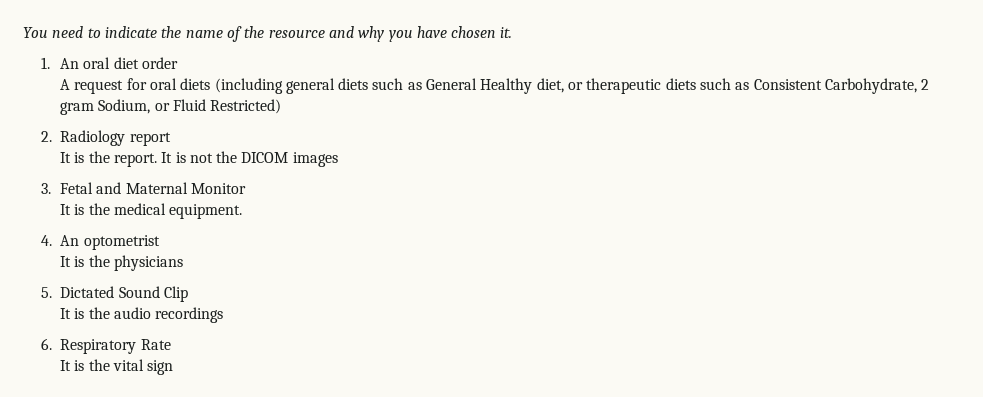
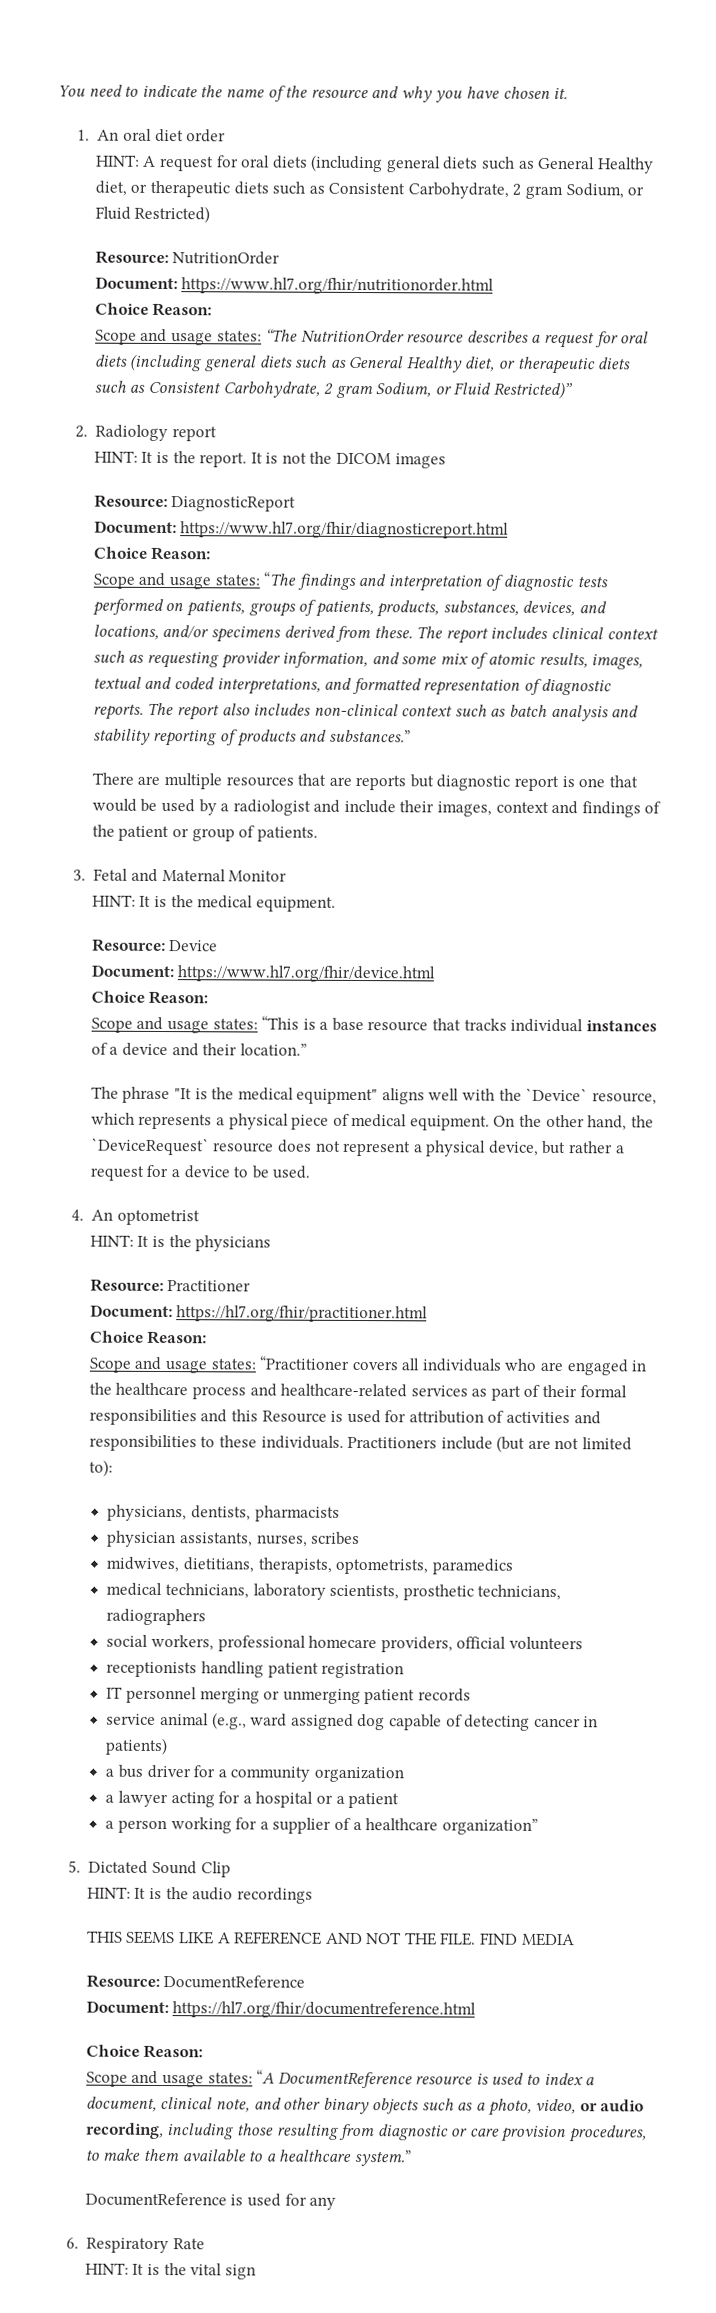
(178, 63) none -> [95,154,140,167] HINT:
(282, 106) none -> [94,250,281,265] [94,276,495,295] [94,302,213,317] [94,328,650,349] [93,353,632,375] [93,380,574,400] // Resource: NutritionOrder // Document: https://www.hl7.org/fhir/nutritionorder.html // Choice Reason: // Scope and usage states: “The NutritionOrder resource describes a request for oral diets (including general diets such as General Healthy diet, or therapeutic diets such as Consistent Carbohydrate, 2 gram Sodium, or Fluid Restricted)”
(171, 139) none -> [93,450,138,463] HINT:
(338, 159) none -> [93,494,297,512] [93,520,510,539] [93,546,212,561] [92,571,608,592] [91,598,608,618] [92,624,659,644] [92,650,644,670] [92,676,613,696] [92,702,640,722] [92,728,411,747] [91,772,638,792] [91,798,662,818] [91,824,318,842] // Resource: DiagnosticReport // Document: https://www.hl7.org/fhir/diagnosticreport.html // Choice Reason: // Scope and usage states: “The findings and interpretation of diagnostic tests performed on patients, groups of patients, products, substances, devices, and locations, and/or specimens derived from these. The report includes clinical context such as requesting provider information, and some mix of atomic results, images, textual and coded interpretations, and formatted representation of diagnostic reports. The report also includes non-clinical context such as batch analysis and stability reporting of products and substances.” // There are multiple resources that are reports but diagnostic report is one that would be used by a radiologist and include their images, context and findings of the patient or group of patients.
(246, 188) none -> [91,894,136,907] HINT:
(243, 211) none -> [91,938,219,953] [90,964,436,983] [90,990,209,1005] [90,1015,657,1034] [90,1042,307,1057] [90,1086,657,1105] [90,1112,654,1131] [90,1137,625,1157] [89,1164,311,1181] // Resource: Device // Document: https://www.hl7.org/fhir/device.html // Choice Reason: // Scope and usage states: “This is a base resource that tracks individual instances of a device and their location.” // The phrase "It is the medical equipment" aligns well with the `Device` resource, which represents a physical piece of medical equipment. On the other hand, the `DeviceRequest` resource does not represent a physical device, but rather a request for a device to be used.
(160, 242) none -> [89,1234,134,1247] HINT:
(183, 263) none -> [89,1278,252,1293] [89,1304,429,1323] [89,1330,208,1345] [88,1355,647,1376] [88,1382,627,1401] [88,1408,601,1426] [88,1434,633,1453] [88,1459,113,1477] [107,1504,340,1522] [107,1530,361,1548] [106,1556,513,1575] [106,1582,562,1601] [106,1608,207,1626] [106,1634,584,1653] [106,1661,405,1679] [106,1686,472,1705] [106,1712,599,1731] [105,1737,169,1756] [105,1764,405,1783] [105,1790,400,1809] [105,1817,538,1835] // Resource: Practitioner // Document: https://hl7.org/fhir/practitioner.html // Choice Reason: // Scope and usage states: “Practitioner covers all individuals who are engaged in the healthcare process and healthcare-related services as part of their formal responsibilities and this Resource is used for attribution of activities and responsibilities to these individuals. Practitioners include (but are not limited to): // physicians, dentists, pharmacists // physician assistants, nurses, scribes // midwives, dietitians, therapists, optometrists, paramedics // medical technicians, laboratory scientists, prosthetic technicians, radiographers // social workers, professional homecare providers, official volunteers // receptionists handling patient registration // IT personnel merging or unmerging patient records // service animal (e.g., ward assigned dog capable of detecting cancer in patients) // a bus driver for a community organization // a lawyer acting for a hospital or a patient // a person working for a supplier of a healthcare organization”
(189, 294) none -> [86,1886,131,1899] HINT:
(224, 315) none -> [86,1930,575,1947] [85,1974,306,1989] [85,2000,477,2019] [85,2044,204,2059] [85,2069,596,2089] [85,2096,645,2116] [85,2122,648,2143] [84,2148,411,2167] [84,2192,337,2210] // THIS SEEMS LIKE A REFERENCE AND NOT THE FILE. FIND MEDIA // Resource: DocumentReference // Document: https://hl7.org/fhir/documentreference.html // Choice Reason: // Scope and usage states: “A DocumentReference resource is used to index a document, clinical note, and other binary objects such as a photo, video, or audio recording, including those resulting from diagnostic or care provision procedures, to make them available to a healthcare system.” // DocumentReference is used for any
(171, 344) none -> [84,2262,129,2275] HINT:

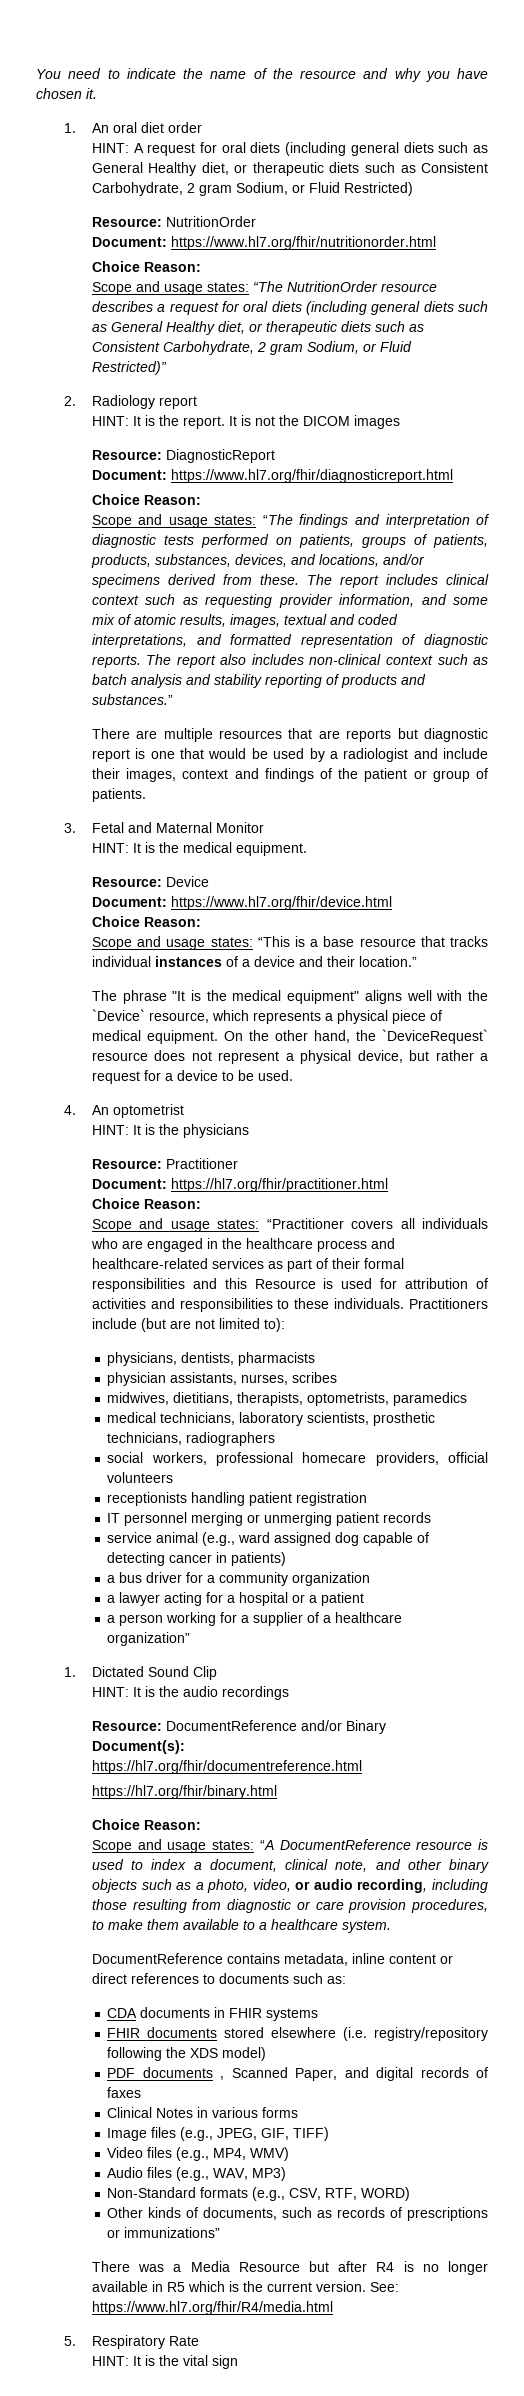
[67,1860,81,1873] 5. -> [63,1667,76,1677] 1.
[86,1930,575,1947] // THIS SEEMS LIKE A REFERENCE AND NOT THE FILE. FIND MEDIA -> (289, 1693) none
[85,2000,169,2014] // Document: -> [300,1720,386,1734] [91,1740,185,1754] and/or Binary // Document(s): //
(477, 2010) none -> [91,1785,277,1799] // https://hl7.org/fhir/binary.html
[353,2149,411,2167] [84,2192,337,2210] [65,2237,79,2249] system.” // DocumentReference is used for any // 6. -> [341,1920,391,1933] [91,1953,453,1966] [91,1973,346,1984] [107,2007,319,2021] [107,2027,488,2041] [107,2047,267,2061] [107,2067,488,2081] [107,2087,142,2098] [107,2107,299,2118] [107,2127,330,2141] [107,2147,290,2161] [107,2167,287,2181] [107,2187,411,2201] [107,2207,488,2221] [107,2227,221,2238] [91,2261,489,2275] [91,2281,399,2292] [91,2301,333,2315] [63,2336,76,2346] system. // DocumentReference contains metadata, inline content or direct references to documents such as: // CDA documents in FHIR systems // FHIR documents stored elsewhere (i.e. registry/repository following the XDS model) // PDF documents , Scanned Paper, and digital records of faxes // Clinical Notes in various forms // Image files (e.g., JPEG, GIF, TIFF) // Video files (e.g., MP4, WMV) // Audio files (e.g., WAV, MP3) // Non-Standard formats (e.g., CSV, RTF, WORD) // Other kinds of documents, such as records of prescriptions or immunizations” // There was a Media Resource but after R4 is no longer available in R5 which is the current version. See: https://www.hl7.org/fhir/R4/media.html // 5.

